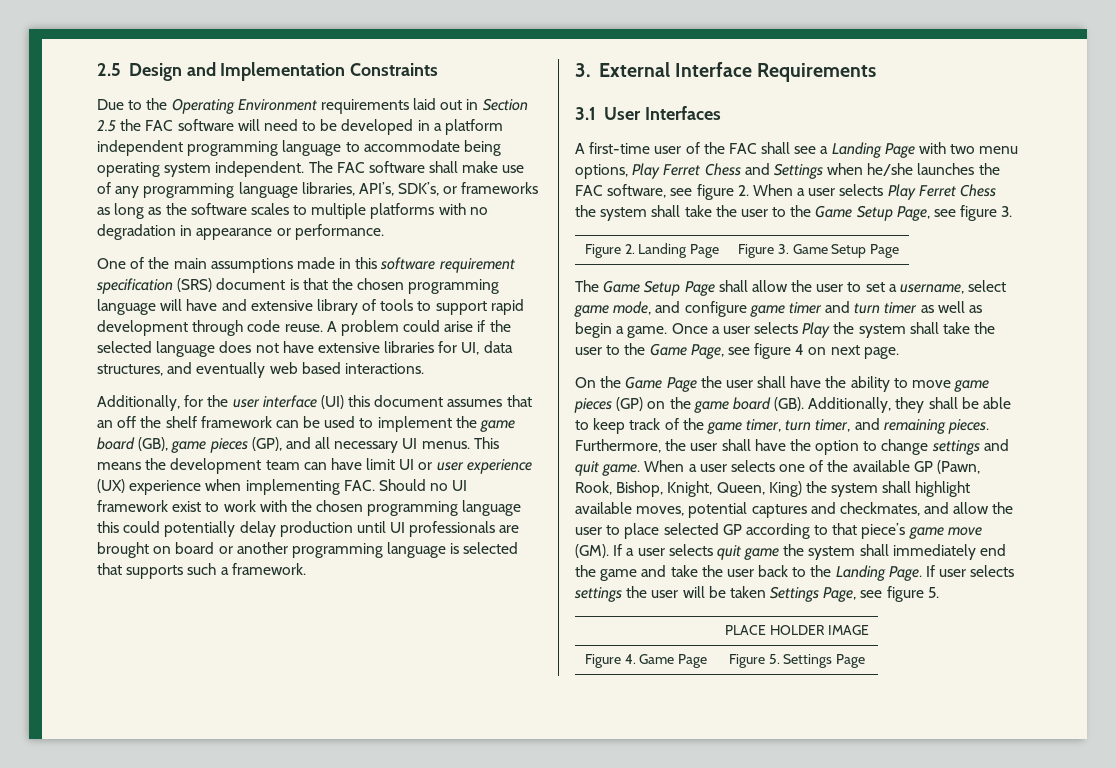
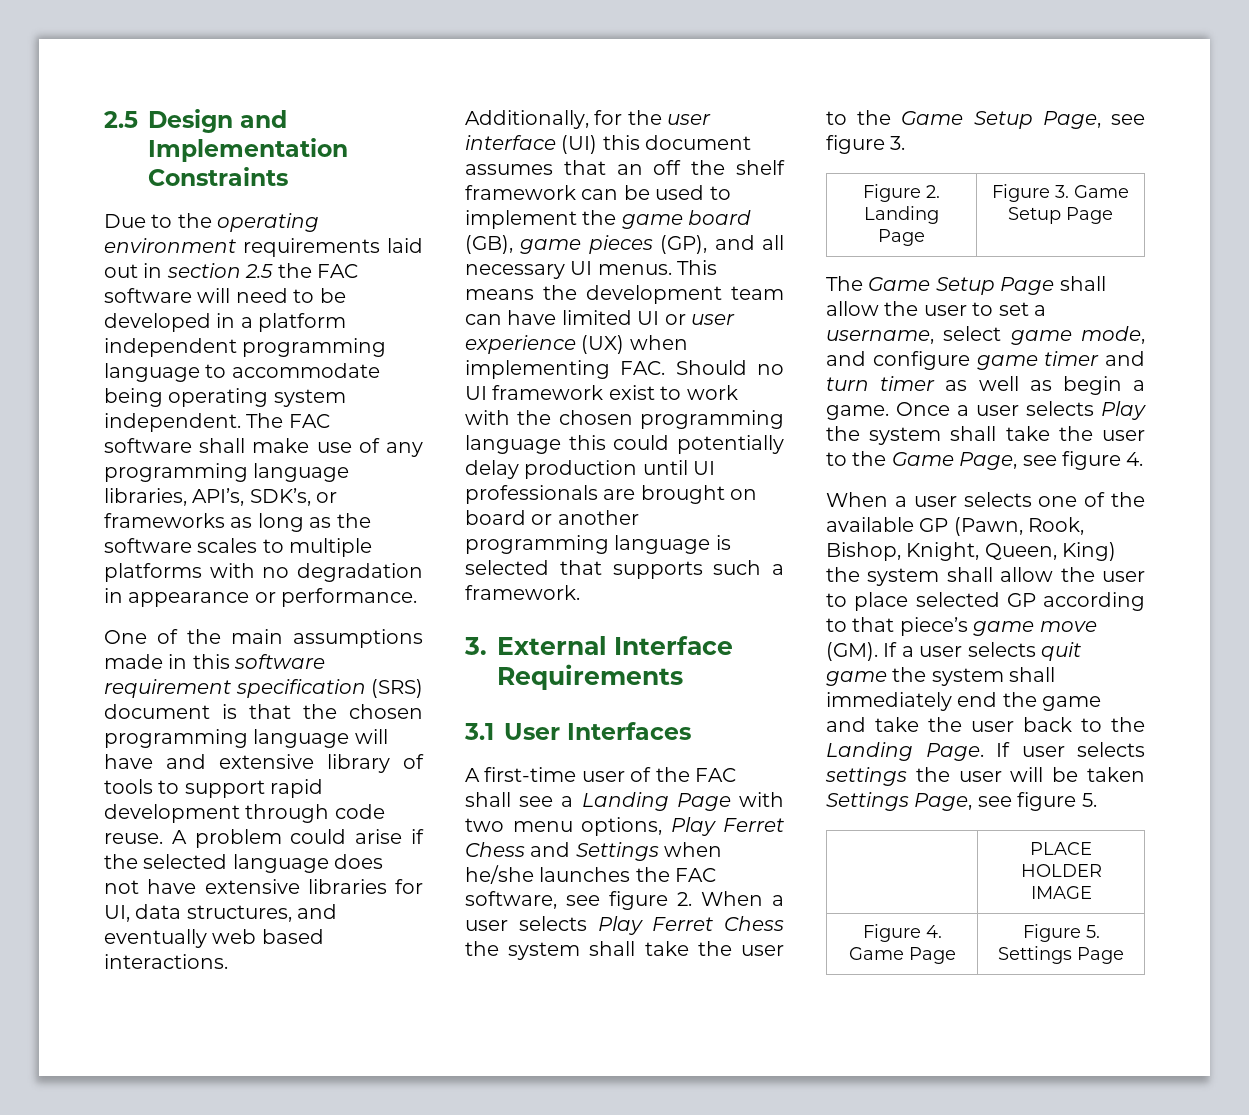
[171,98,317,114] Operating Environment -> [217,213,320,232] [104,238,236,253] operating environment
[482,98,528,111] Section -> [166,263,241,278] section
[366,458,396,470] limit -> [561,310,632,325] limited
[129,480,202,495] experience -> (625, 344) none
[795,344,899,359] [575,376,990,392] [574,397,1012,413] [575,418,990,434] [575,439,1009,455] [575,461,641,476] 4 on next page. // On the Game Page the user shall have the ability to move game pieces (GP) on the game board (GB). Additionally, they shall be able to keep track of the game timer, turn timer, and remaining pieces. Furthermore, the user shall have the option to change settings and quit game. -> [1126,452,1144,466] 4. //
[915,481,971,497] [575,502,950,518] highlight available moves, potential captures and checkmates, and -> (993, 574) none

